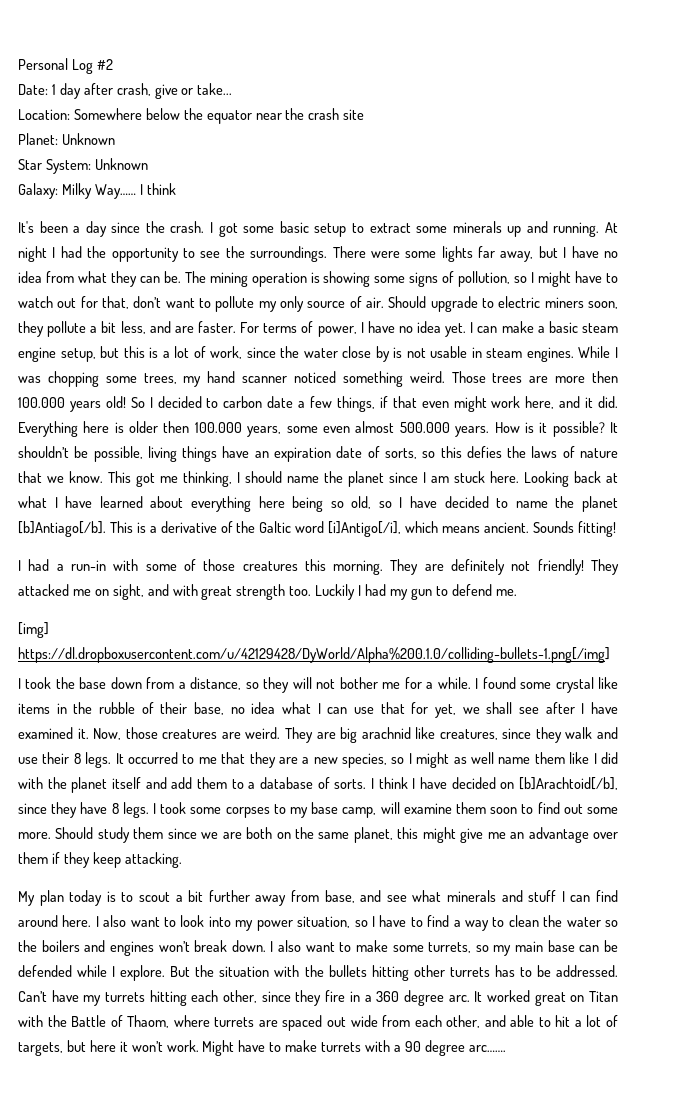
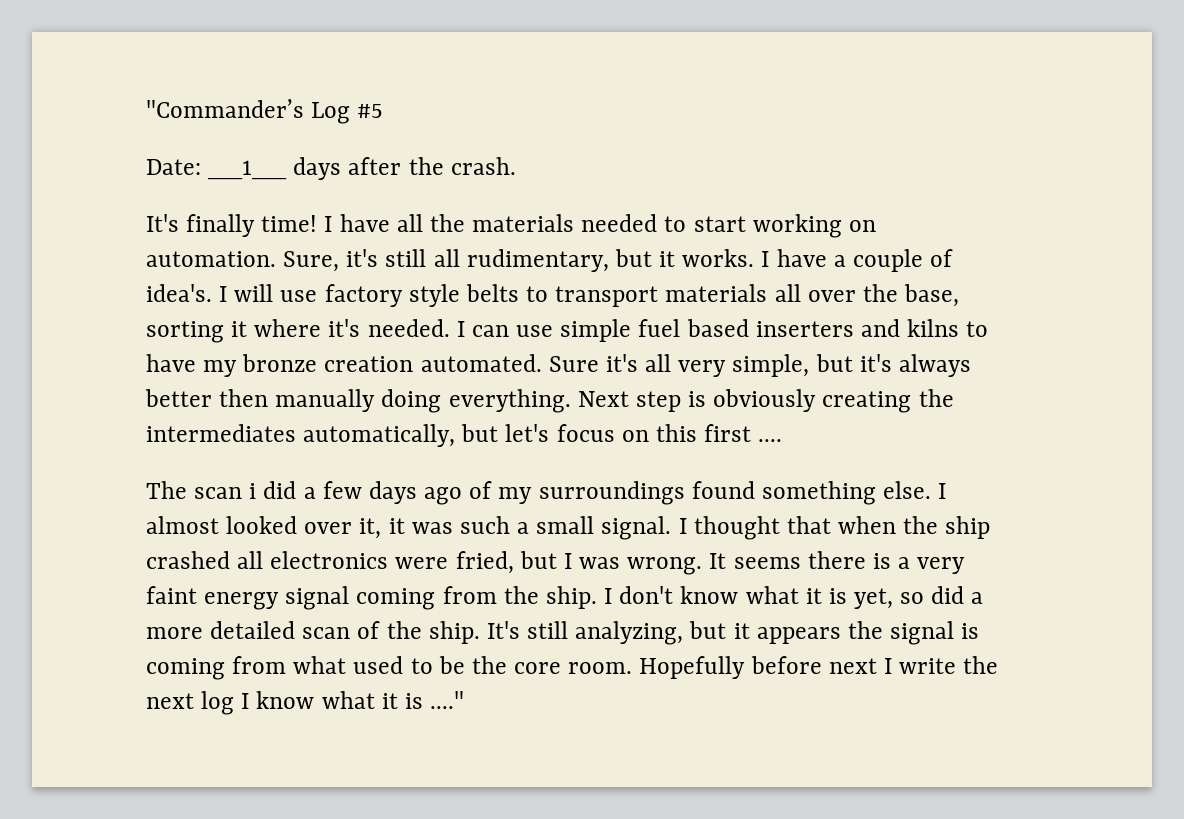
[18,58,113,74] [18,83,233,99] [18,108,365,124] [18,133,115,145] [18,158,148,174] [18,183,176,199] [18,221,618,237] [18,246,619,262] [18,271,619,287] [18,296,618,312] [18,321,619,337] [18,346,618,362] [18,371,619,387] [18,396,618,412] [18,421,618,437] [18,446,619,462] [18,471,618,487] [18,496,618,512] [18,521,616,537] [18,559,619,575] [18,584,517,600] [18,622,49,638] [18,647,610,663] [18,677,619,693] [18,702,619,718] [18,727,618,743] [18,752,618,768] [18,777,619,793] [18,802,618,818] [18,827,619,843] [18,852,182,868] [18,890,619,906] [18,915,619,931] [18,940,619,956] [18,965,618,981] [18,990,618,1006] [18,1015,618,1031] [18,1040,506,1056] Personal Log #2 // Date: 1 day after crash, give or take... // Location: Somewhere below the equator near the crash site // Planet: Unknown // Star System: Unknown // Galaxy: Milky Way…… I think // It's been a day since the crash. I got some basic setup to extract some minerals up and running. At night I had the opportunity to see the surroundings. There were some lights far away, but I have no idea from what they can be. The mining operation is showing some signs of pollution, so I might have to watch out for that, don’t want to pollute my only source of air. Should upgrade to electric miners soon, they pollute a bit less, and are faster. For terms of power, I have no idea yet. I can make a basic steam engine setup, but this is a lot of work, since the water close by is not usable in steam engines. While I was chopping some trees, my hand scanner noticed something weird. Those trees are more then 100.000 years old! So I decided to carbon date a few things, if that even might work here, and it did. Everything here is older then 100.000 years, some even almost 500.000 years. How is it possible? It shouldn’t be possible, living things have an expiration date of sorts, so this defies the laws of nature that we know. This got me thinking, I should name the planet since I am stuck here. Looking back at what I have learned about everything here being so old, so I have decided to name the planet [b]Antiago[/b]. This is a derivative of the Galtic word [i]Antigo[/i], which means ancient. Sounds fitting! // I had a run-in with some of those creatures this morning. They are definitely not friendly! They attacked me on sight, and with great strength too. Luckily I had my gun to defend me. // [img] https://dl.dropboxusercontent.com/u/42129428/DyWorld/Alpha%200.1.0/colliding-bullets-1.png[/img] // I took the base down from a distance, so they will not bother me for a while. I found some crystal like items in the rubble of their base, no idea what I can use that for yet, we shall see after I have examined it. Now, those creatures are weird. They are big arachnid like creatures, since they walk and use their 8 legs. It occurred to me that they are a new species, so I might as well name them like I did with the planet itself and add them to a database of sorts. I think I have decided on [b]Arachtoid[/b], since they have 8 legs. I took some corpses to my base camp, will examine them soon to find out some more. Should study them since we are both on the same planet, this might give me an advantage over them if they keep attacking. // My plan today is to scout a bit further away from base, and see what minerals and stuff I can find around here. I also want to look into my power situation, so I have to find a way to clean the water so the boilers and engines won’t break down. I also want to make some turrets, so my main base can be defended while I explore. But the situation with the bullets hitting other turrets has to be addressed. Can’t have my turrets hitting each other, since they fire in a 360 degree arc. It worked great on Titan with the Battle of Thaom, where turrets are spaced out wide from each other, and able to hit a lot of targets, but here it won’t work. Might have to make turrets with a 90 degree arc……. -> [146,99,384,124] [146,157,516,180] [146,214,876,238] [146,249,954,272] [146,284,960,307] [146,319,989,343] [146,354,971,377] [145,389,954,413] [146,424,783,447] [146,481,947,505] [146,516,991,540] [146,551,966,575] [146,586,984,610] [146,621,980,645] [146,656,999,680] [146,691,465,715] "Commander’s Log #5 // Date: __1__ days after the crash. // It's finally time! I have all the materials needed to start working on automation. Sure, it's still all rudimentary, but it works. I have a couple of idea's. I will use factory style belts to transport materials all over the base, sorting it where it's needed. I can use simple fuel based inserters and kilns to have my bronze creation automated. Sure it's all very simple, but it's always better then manually doing everything. Next step is obviously creating the intermediates automatically, but let's focus on this first .... // The scan i did a few days ago of my surroundings found something else. I almost looked over it, it was such a small signal. I thought that when the ship crashed all electronics were fried, but I was wrong. It seems there is a very faint energy signal coming from the ship. I don't know what it is yet, so did a more detailed scan of the ship. It's still analyzing, but it appears the signal is coming from what used to be the core room. Hopefully before next I write the next log I know what it is ...."

